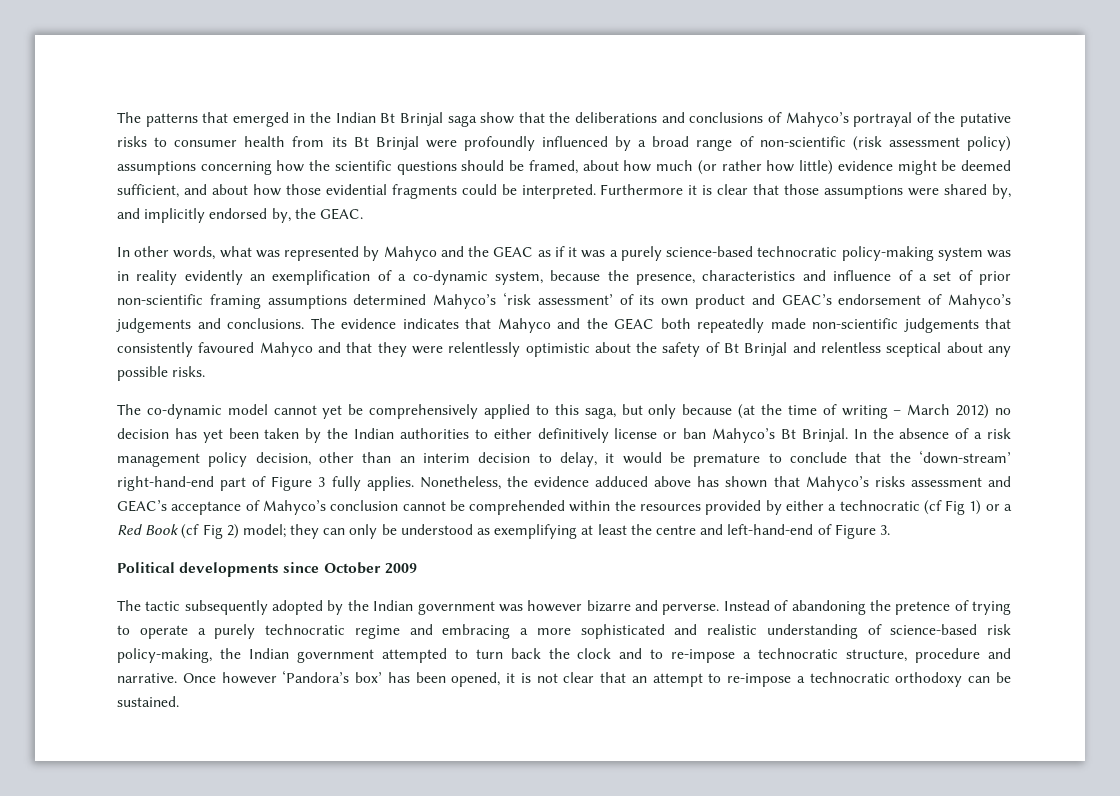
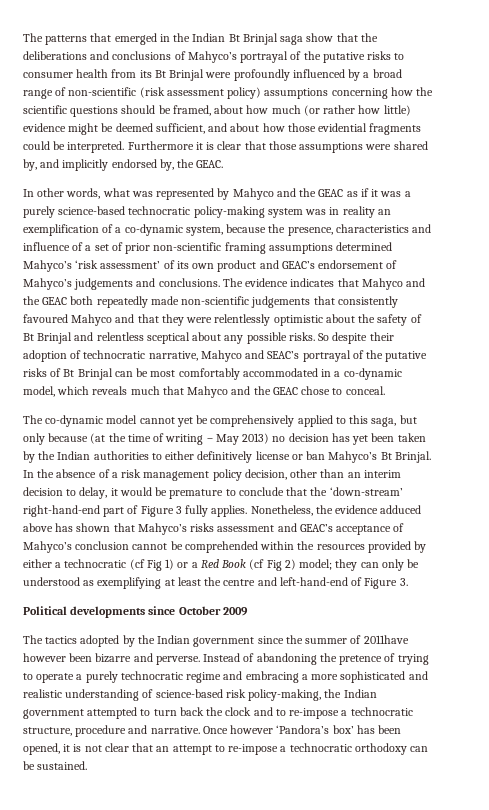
[184,270,243,285] evidently -> (375, 212) none
(206, 371) none -> [318,332,394,344] [23,350,428,362] [23,368,402,380] [23,386,385,398] So despite their adoption of technocratic narrative, Mahyco and SEAC’s portrayal of the putative risks of Bt Brinjal can be most comfortably accommodated in a co-dynamic model, which reveals much that Mahyco and the GEAC chose to conceal.
[907,404,990,419] March 2012) -> [215,433,270,445] May 2013)
[145,600,268,615] tactic subsequently -> [45,636,78,644] tactics
[498,600,583,612] was however -> [257,635,409,644] [23,653,93,662] since the summer of 2011have however been

